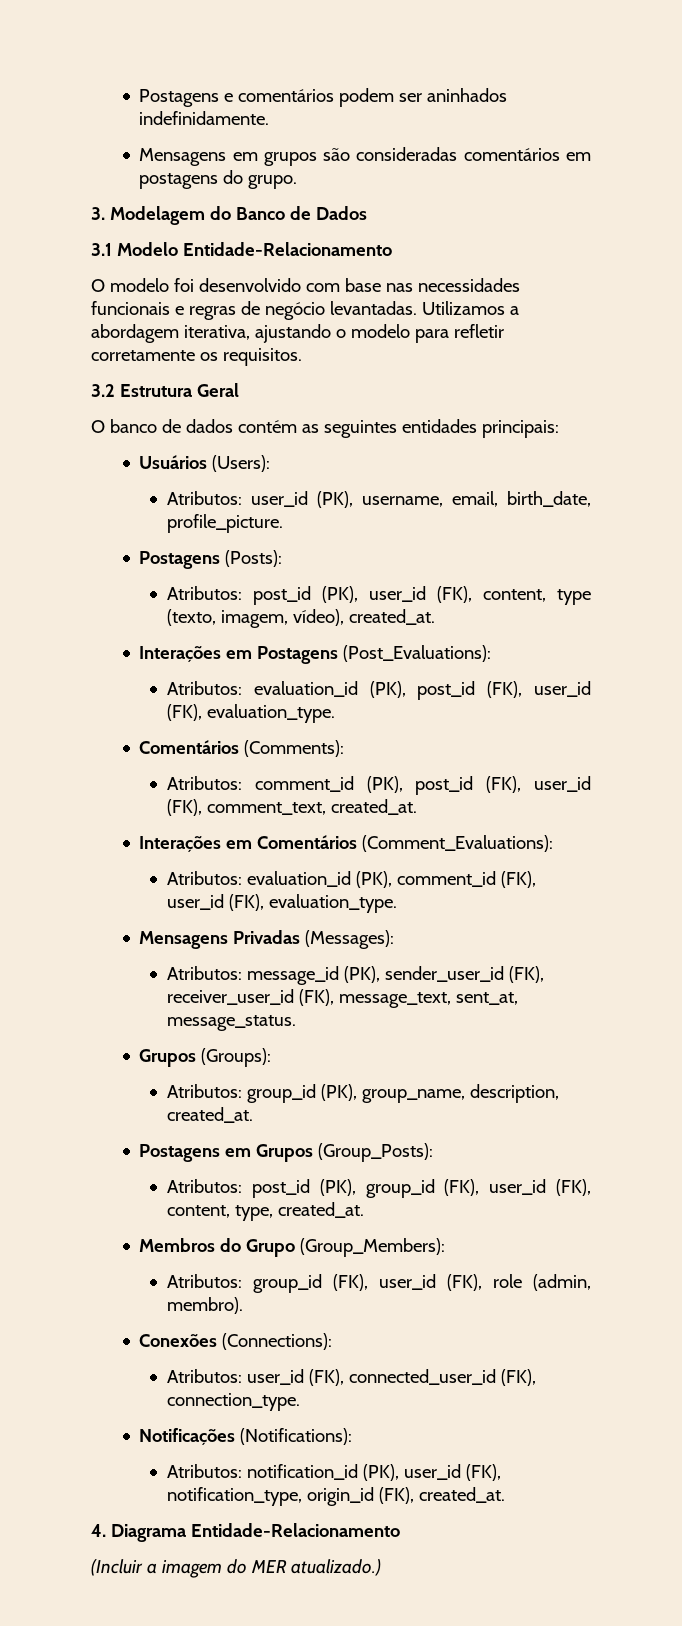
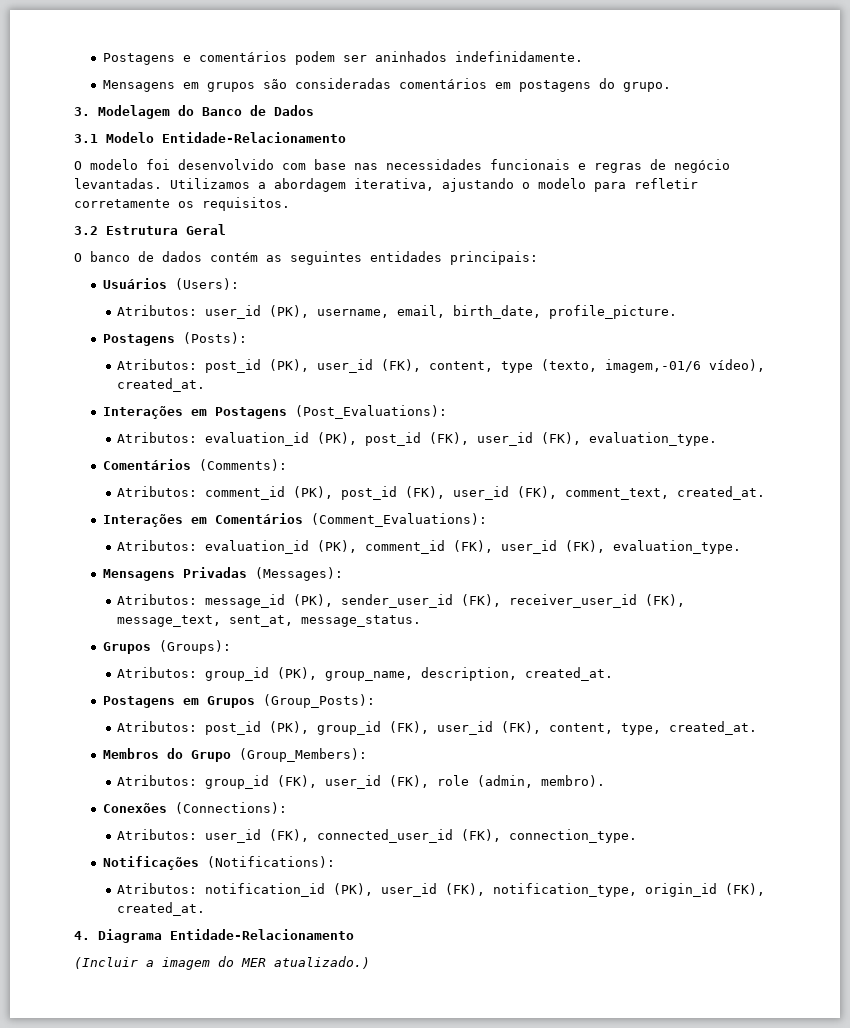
[221,610,289,628] imagem, -> [605,359,702,373] imagem,-01/6

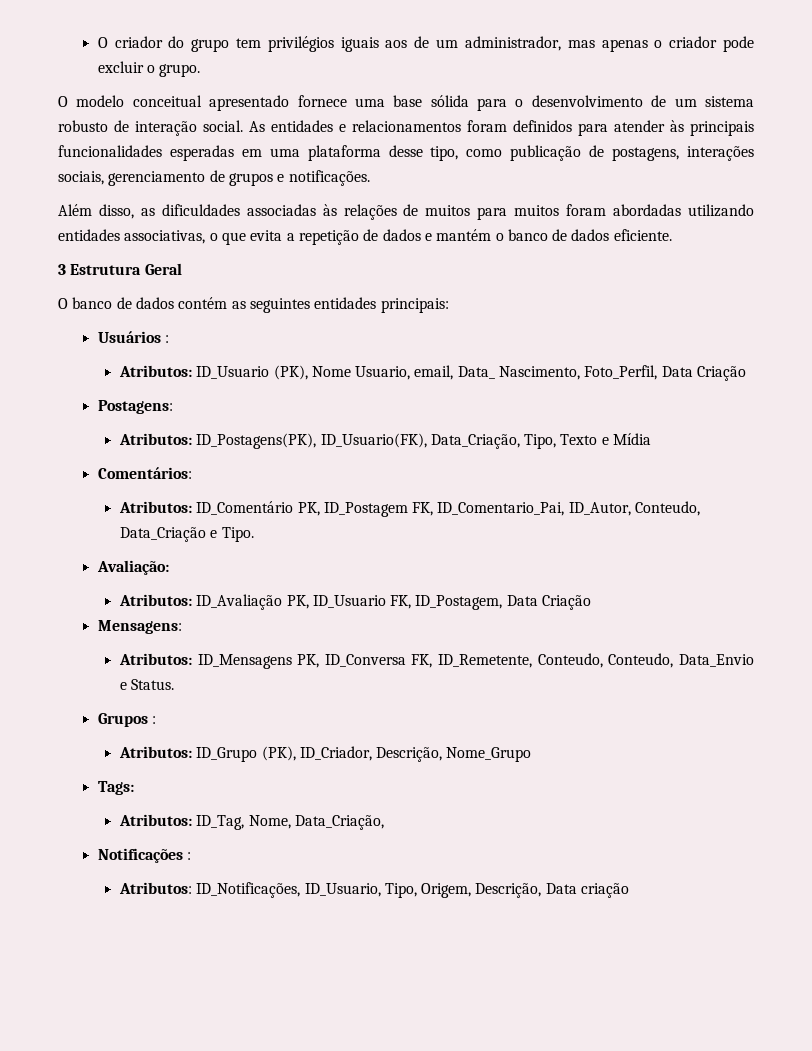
[102,51,583,65] [102,78,671,92] [74,105,314,119] [74,132,346,143] [74,159,730,173] [74,178,698,192] [74,197,290,211] [74,226,98,235] Postagens e comentários podem ser aninhados indefinidamente. // Mensagens em grupos são consideradas comentários em postagens do grupo. // 3. Modelagem do Banco de Dados // 3.1 Modelo Entidade-Relacionamento // O modelo foi desenvolvido com base nas necessidades funcionais e regras de negócio levantadas. Utilizamos a abordagem iterativa, ajustando o modelo para refletir corretamente os requisitos. // 3.2 -> [97,36,754,52] [97,61,201,77] [58,95,754,111] [58,120,754,136] [58,145,754,161] [58,170,370,186] [58,204,754,220] [58,229,672,245] [58,264,66,275] O criador do grupo tem privilégios iguais aos de um administrador, mas apenas o criador pode excluir o grupo. // O modelo conceitual apresentado fornece uma base sólida para o desenvolvimento de um sistema robusto de interação social. As entidades e relacionamentos foram definidos para atender às principais funcionalidades esperadas em uma plataforma desse tipo, como publicação de postagens, interações sociais, gerenciamento de grupos e notificações. // Além disso, as dificuldades associadas às relações de muitos para muitos foram abordadas utilizando entidades associativas, o que evita a repetição de dados e mantém o banco de dados eficiente. // 3
[174,278,239,290] [117,305,678,319] [102,332,247,346] [117,359,766,373] [117,378,206,392] [102,405,447,419] [117,432,718,446] [102,459,287,471] [117,486,766,500] [102,513,487,527] [117,540,742,554] [102,567,343,581] [117,594,686,608] [117,615,422,627] [102,640,231,654] [117,667,614,681] [102,694,375,708] [117,721,758,735] [102,748,367,762] [117,775,606,789] [102,802,287,814] [117,829,638,843] [102,856,335,870] [117,883,766,897] [117,902,206,916] [74,929,354,943] [74,956,370,970] (Users): // Atributos: user_id (PK), username, email, birth_date, profile_picture. // Postagens (Posts): // Atributos: post_id (PK), user_id (FK), content, type (texto, imagem,-01/6 vídeo), created_at. // Interações em Postagens (Post_Evaluations): // Atributos: evaluation_id (PK), post_id (FK), user_id (FK), evaluation_type. // Comentários (Comments): // Atributos: comment_id (PK), post_id (FK), user_id (FK), comment_text, created_at. // Interações em Comentários (Comment_Evaluations): // Atributos: evaluation_id (PK), comment_id (FK), user_id (FK), evaluation_type. // Mensagens Privadas (Messages): // Atributos: message_id (PK), sender_user_id (FK), receiver_user_id (FK), message_text, sent_at, message_status. // Grupos (Groups): // Atributos: group_id (PK), group_name, description, created_at. // Postagens em Grupos (Group_Posts): // Atributos: post_id (PK), group_id (FK), user_id (FK), content, type, created_at. // Membros do Grupo (Group_Members): // Atributos: group_id (FK), user_id (FK), role (admin, membro). // Conexões (Connections): // Atributos: user_id (FK), connected_user_id (FK), connection_type. // Notificações (Notifications): // Atributos: notification_id (PK), user_id (FK), notification_type, origin_id (FK), created_at. // 4. Diagrama Entidade-Relacionamento // (Incluir a imagem do MER atualizado.) -> [165,335,170,343] [118,365,747,381] [97,400,173,414] [118,433,652,449] [97,467,192,479] [118,501,701,517] [119,527,254,542] [96,560,169,575] [118,594,592,610] [97,620,182,634] [118,653,754,669] [119,679,175,690] [97,713,157,727] [118,746,532,762] [97,781,134,795] [118,814,384,830] [97,848,192,863] [118,882,630,898] : // Atributos: ID_Usuario (PK), Nome Usuario, email, Data_ Nascimento, Foto_Perfil, Data Criação // Postagens: // Atributos: ID_Postagens(PK), ID_Usuario(FK), Data_Criação, Tipo, Texto e Mídia // Comentários: // Atributos: ID_Comentário PK, ID_Postagem FK, ID_Comentario_Pai, ID_Autor, Conteudo, Data_Criação e Tipo. // Avaliação: // Atributos: ID_Avaliação PK, ID_Usuario FK, ID_Postagem, Data Criação // Mensagens: // Atributos: ID_Mensagens PK, ID_Conversa FK, ID_Remetente, Conteudo, Conteudo, Data_Envio e Status. // Grupos : // Atributos: ID_Grupo (PK), ID_Criador, Descrição, Nome_Grupo // Tags: // Atributos: ID_Tag, Nome, Data_Criação, // Notificações : // Atributos: ID_Notificações, ID_Usuario, Tipo, Origem, Descrição, Data criação

